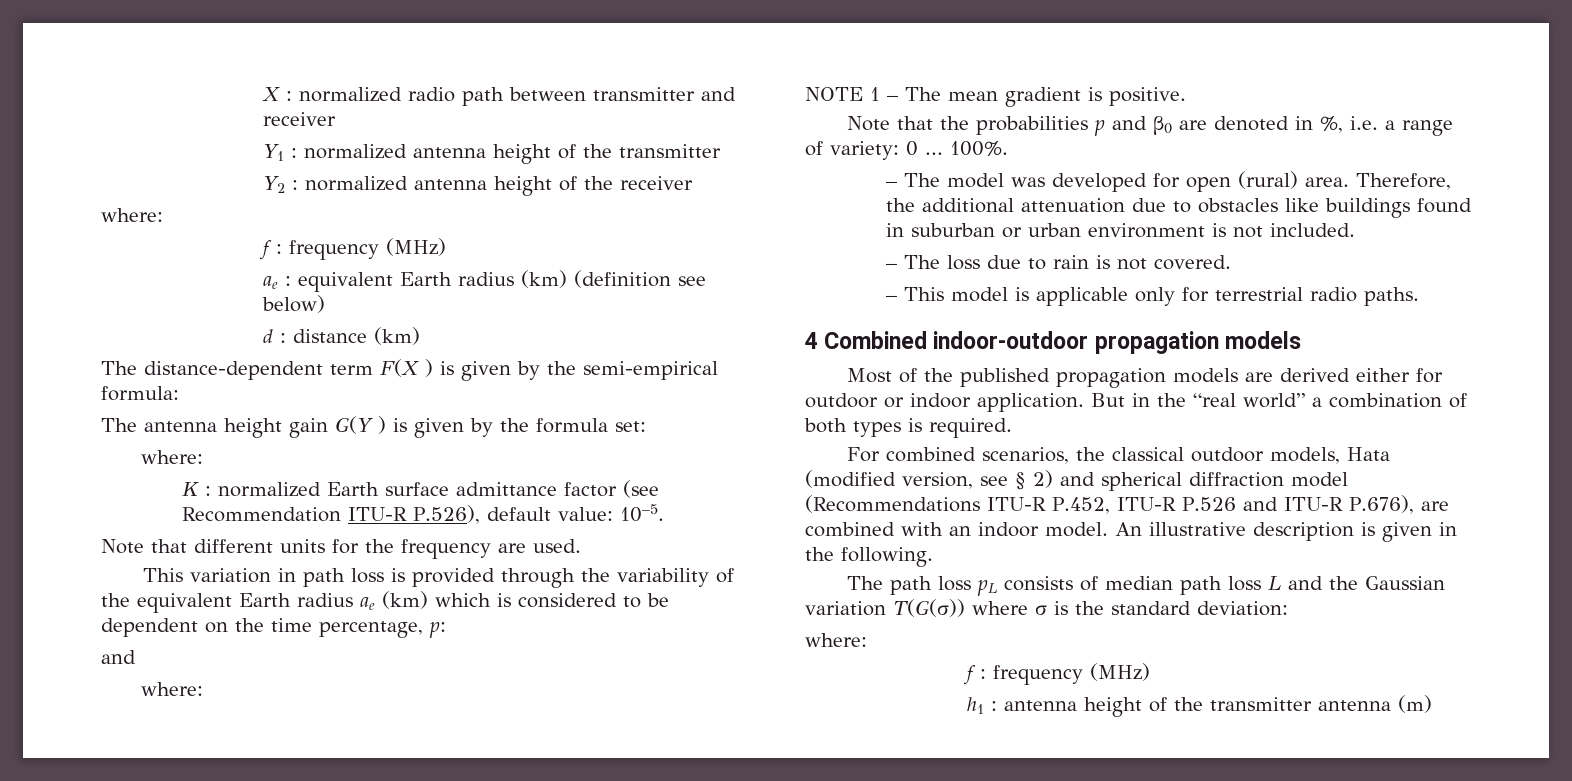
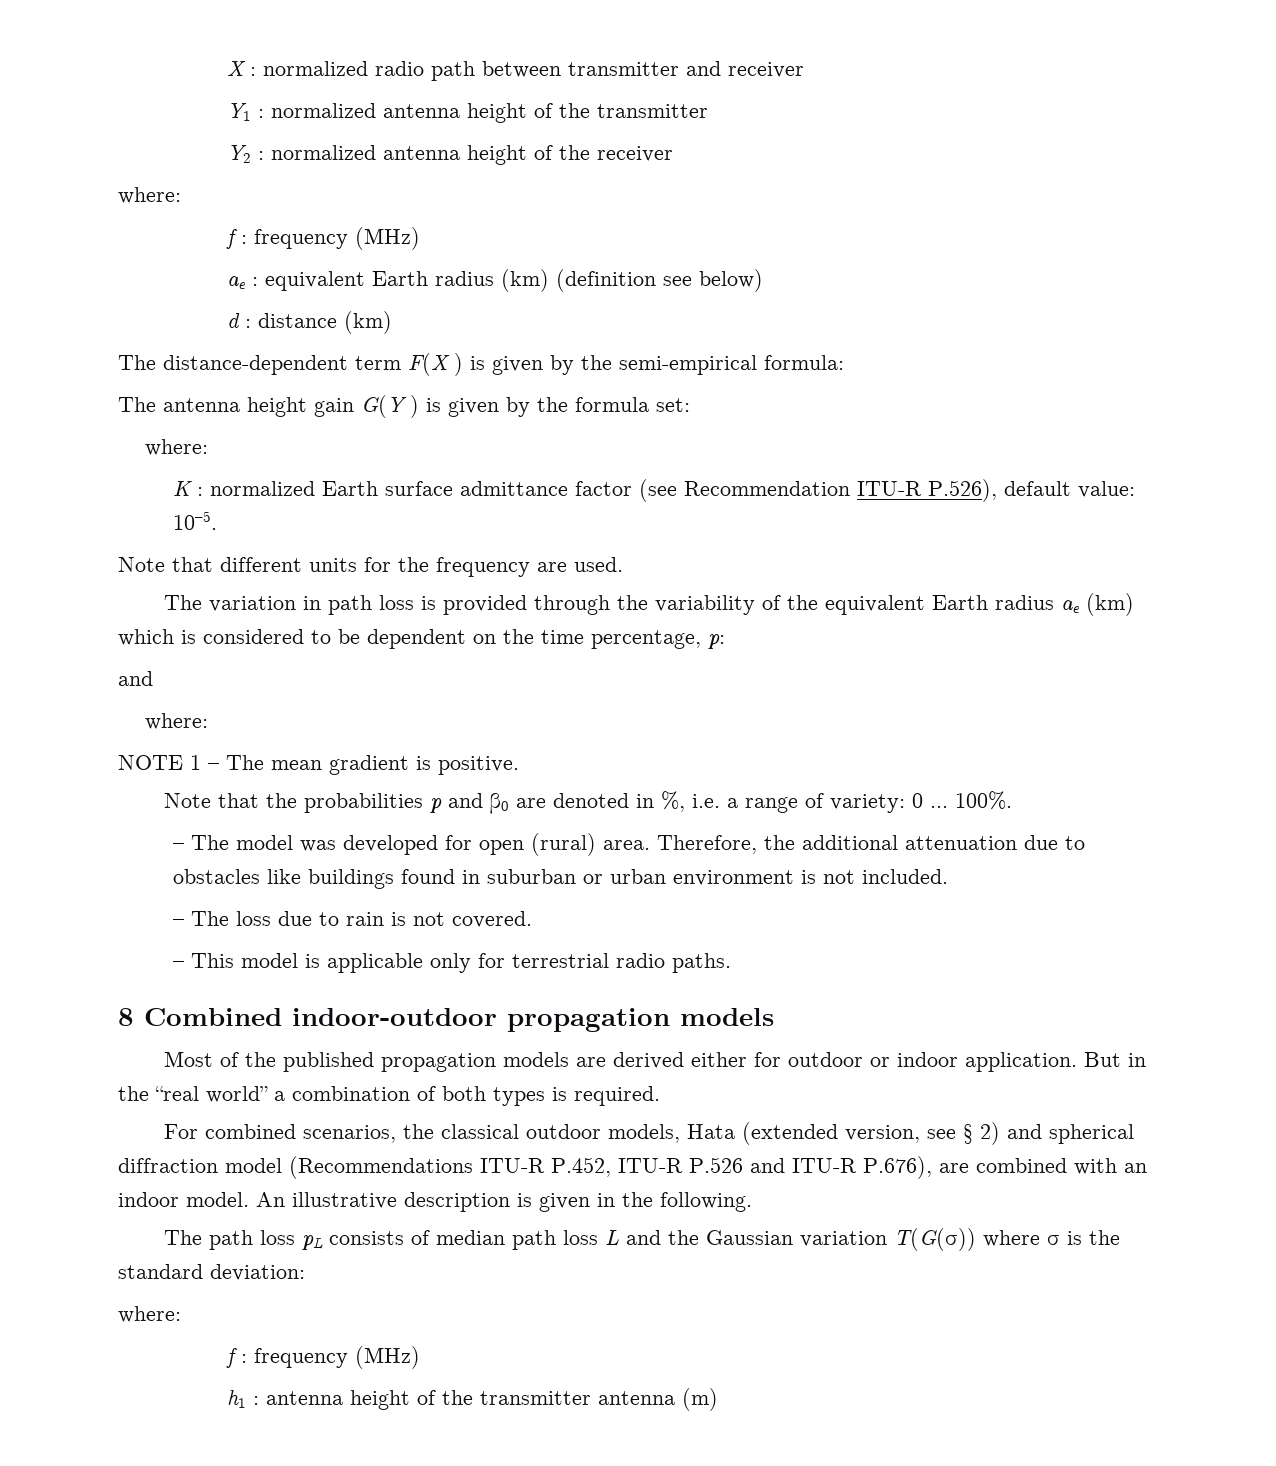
[142,568,183,582] This -> [163,595,202,610] The
[805,332,818,349] 4 -> [118,1008,134,1026] 8
[805,470,896,488] (modified -> [741,1122,838,1145] (extended

